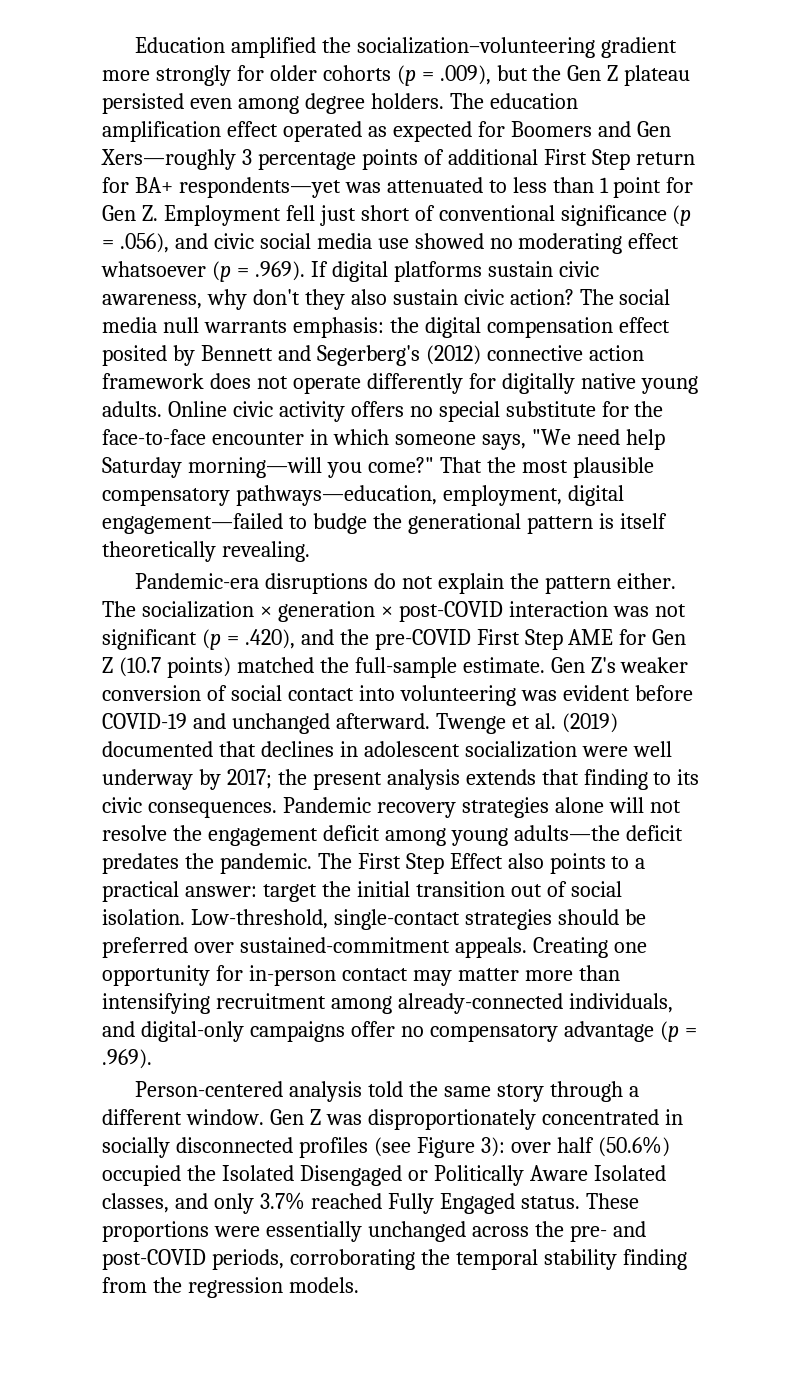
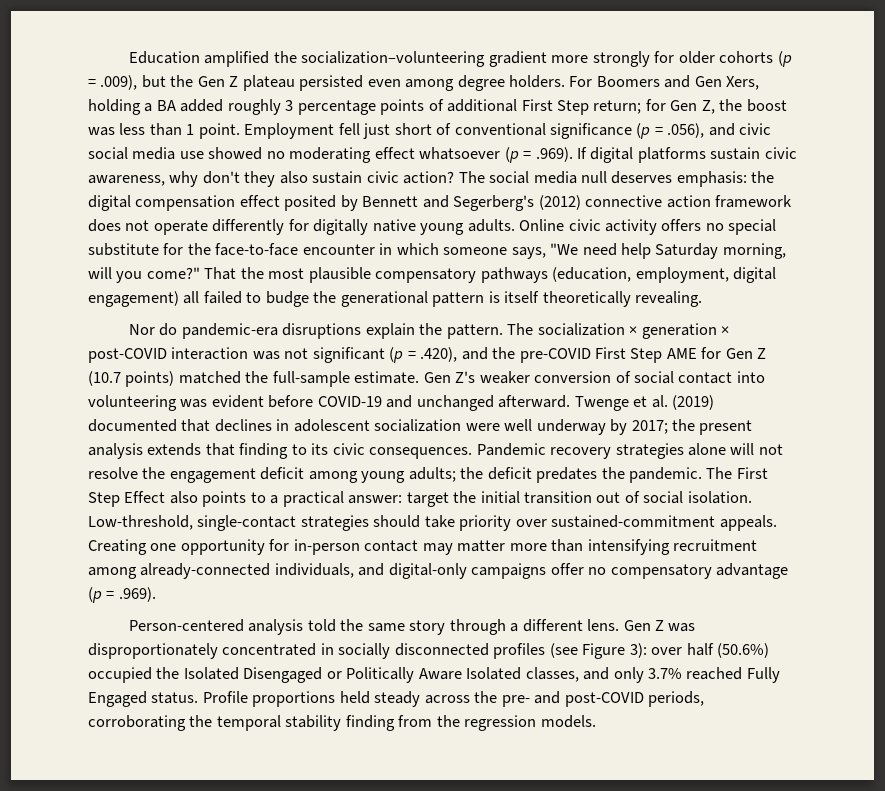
[449,93,578,109] [102,121,671,142] [101,149,236,170] The education amplification effect operated as expected for Boomers and Gen Xers—roughly -> [569,75,760,90] [88,99,281,115] For Boomers and Gen Xers, holding a BA added roughly
[635,152,695,165] [102,177,694,198] [102,205,158,221] return for BA+ respondents—yet was attenuated to less than 1 point for Gen Z. -> [593,99,787,114] [88,123,240,139] return; for Gen Z, the boost was less than 1 point.
[203,320,287,333] warrants -> [611,171,673,184] deserves
[187,457,322,478] morning—will -> [722,243,786,259] [88,267,112,279] morning, will
[235,485,624,506] [102,513,283,534] pathways—education, employment, digital engagement—failed -> [480,267,777,283] [88,291,242,307] pathways (education, employment, digital engagement) all failed
[135,573,676,594] Pandemic-era disruptions do not explain the pattern either. -> [128,323,503,339] Nor do pandemic-era disruptions explain the pattern.
[513,825,620,841] adults—the -> [408,467,484,482] adults; the
[624,909,646,925] [102,937,188,958] be preferred -> [424,515,512,531] take priority
[185,1109,264,1125] window. -> [587,619,620,631] lens.
[585,1193,639,1209] [102,1221,466,1242] These proportions were essentially unchanged -> [202,691,421,707] Profile proportions held steady

